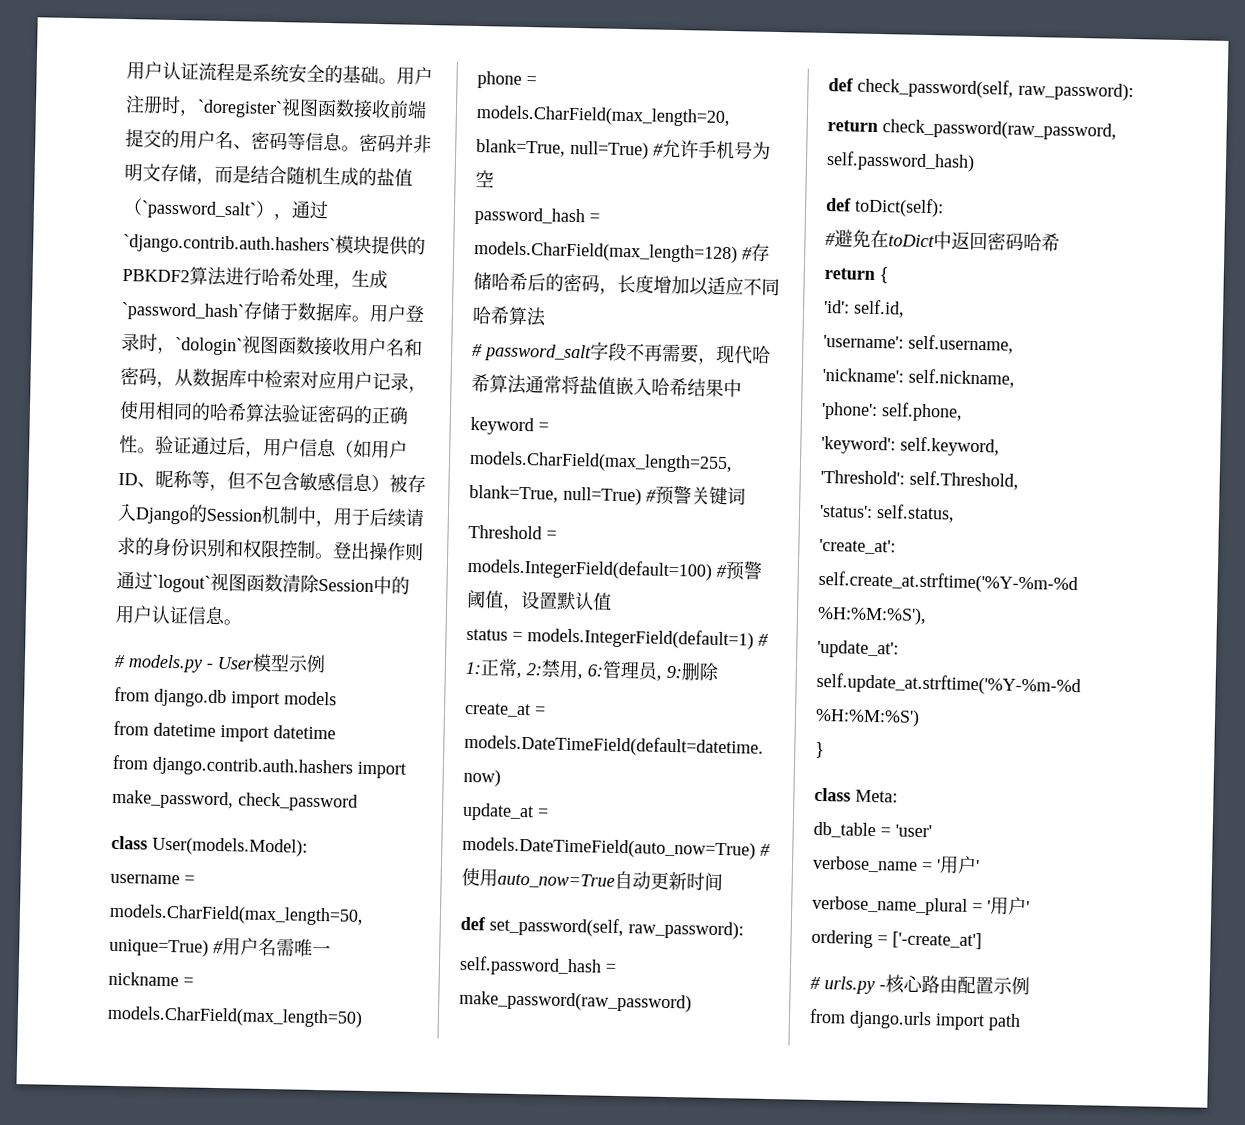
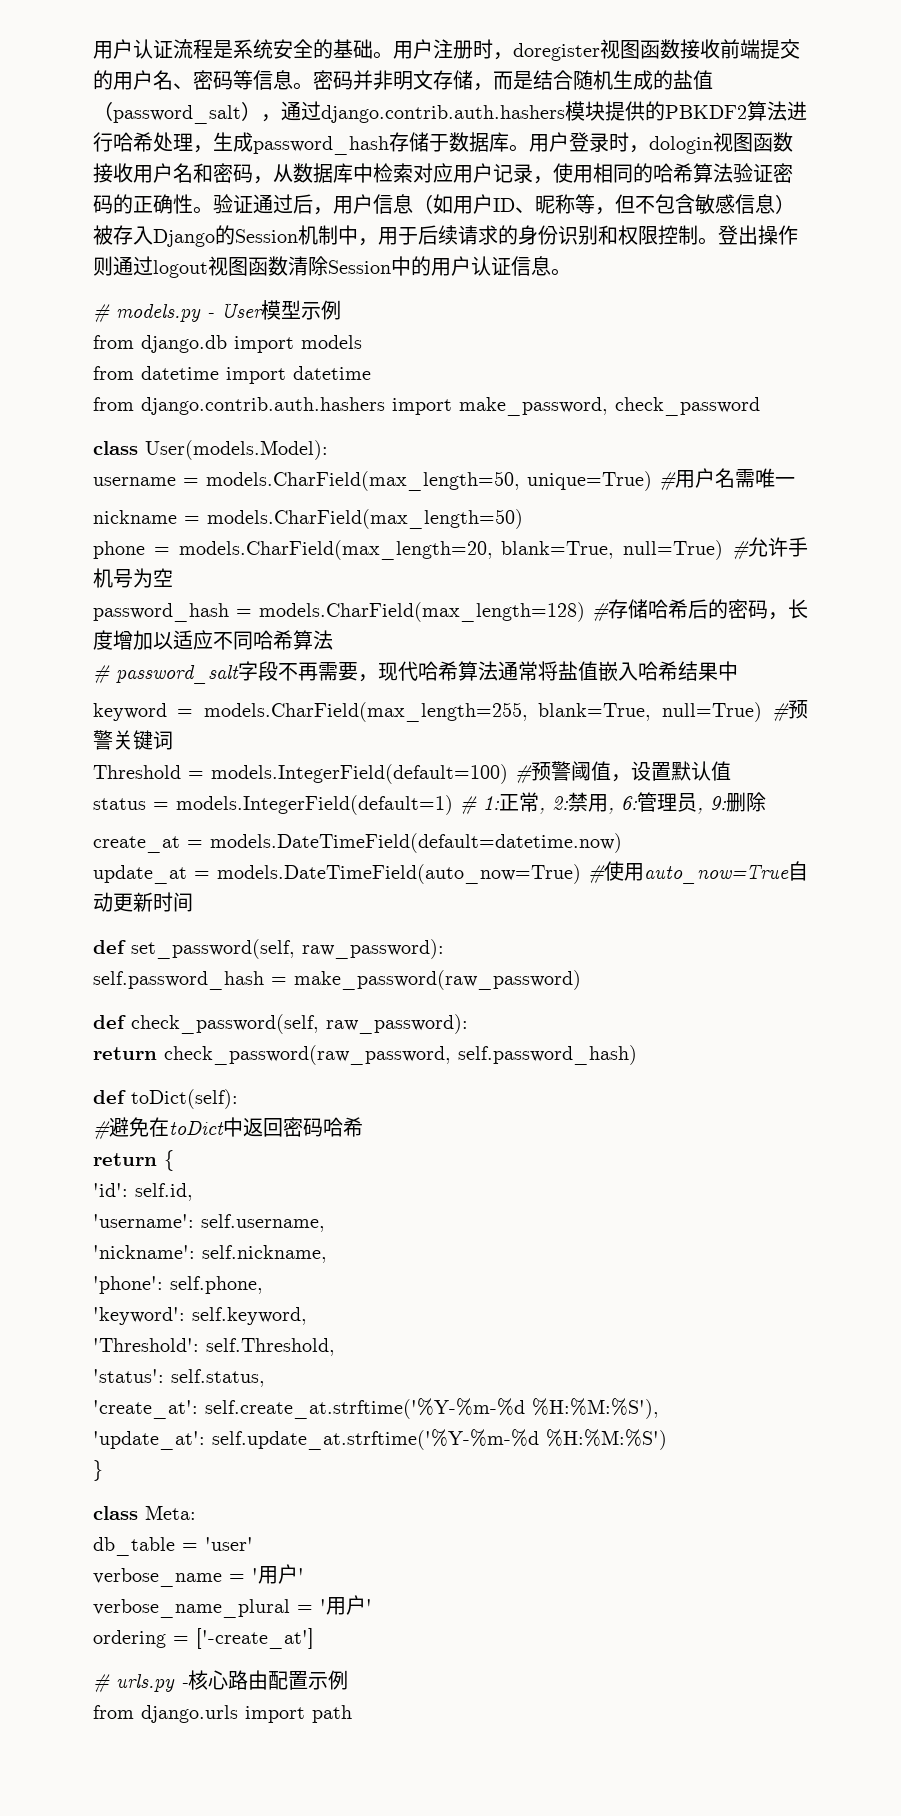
[197,99,283,119] `doregister` -> [513,43,600,61] doregister
[141,200,257,220] `password_salt` -> [113,105,241,124] password_salt
[123,234,336,256] `django.contrib.auth.hashers` -> [321,105,565,123] django.contrib.auth.hashers
[121,301,245,322] `password_hash` -> [253,136,389,155] password_hash
[175,337,243,356] `dologin` -> [649,136,713,154] dologin
[152,574,211,593] `logout` -> [153,260,208,278] logout

